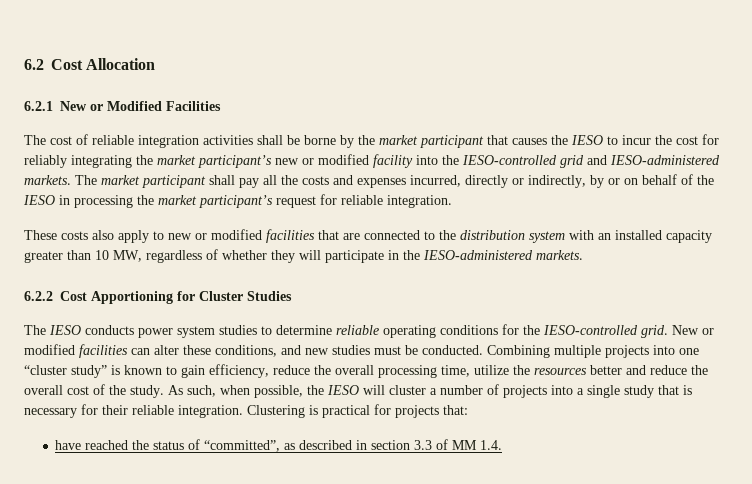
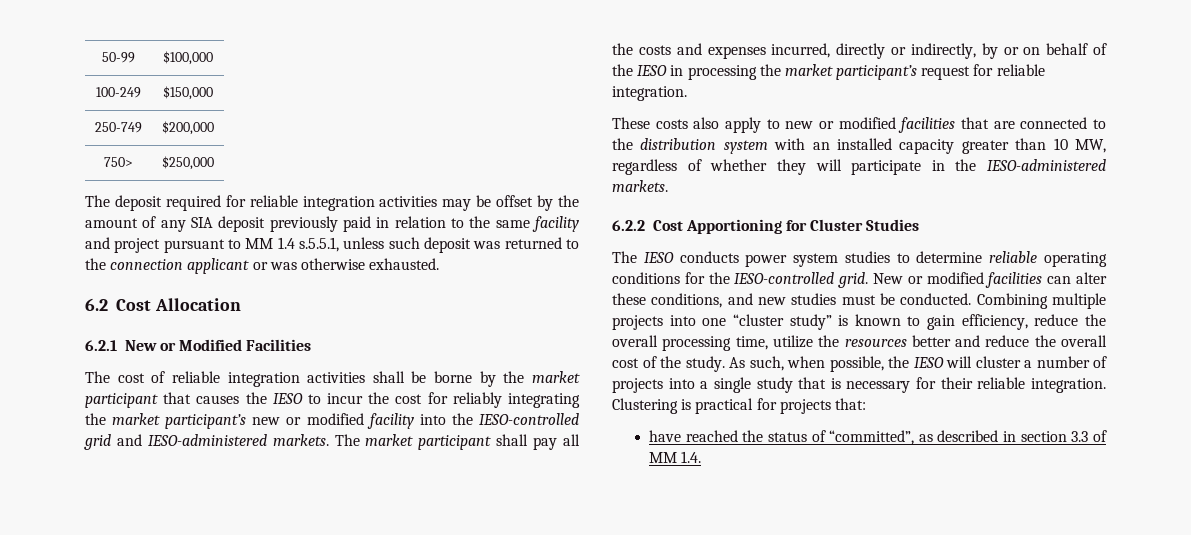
(24, 64) none -> [102,52,135,63] [162,51,213,65] [96,87,141,98] [162,86,213,100] [95,122,142,133] [161,121,214,135] [104,157,133,167] [161,156,214,170] [85,195,580,211] [85,216,579,232] [85,237,579,253] [85,258,440,274] 50-99 | $100,000 // 100-249 | $150,000 // 250-749 | $200,000 // 750> | $250,000 // The deposit required for reliable integration activities may be offset by the amount of any SIA deposit previously paid in relation to the same facility and project pursuant to MM 1.4 s.5.5.1, unless such deposit was returned to the connection applicant or was otherwise exhausted. //

